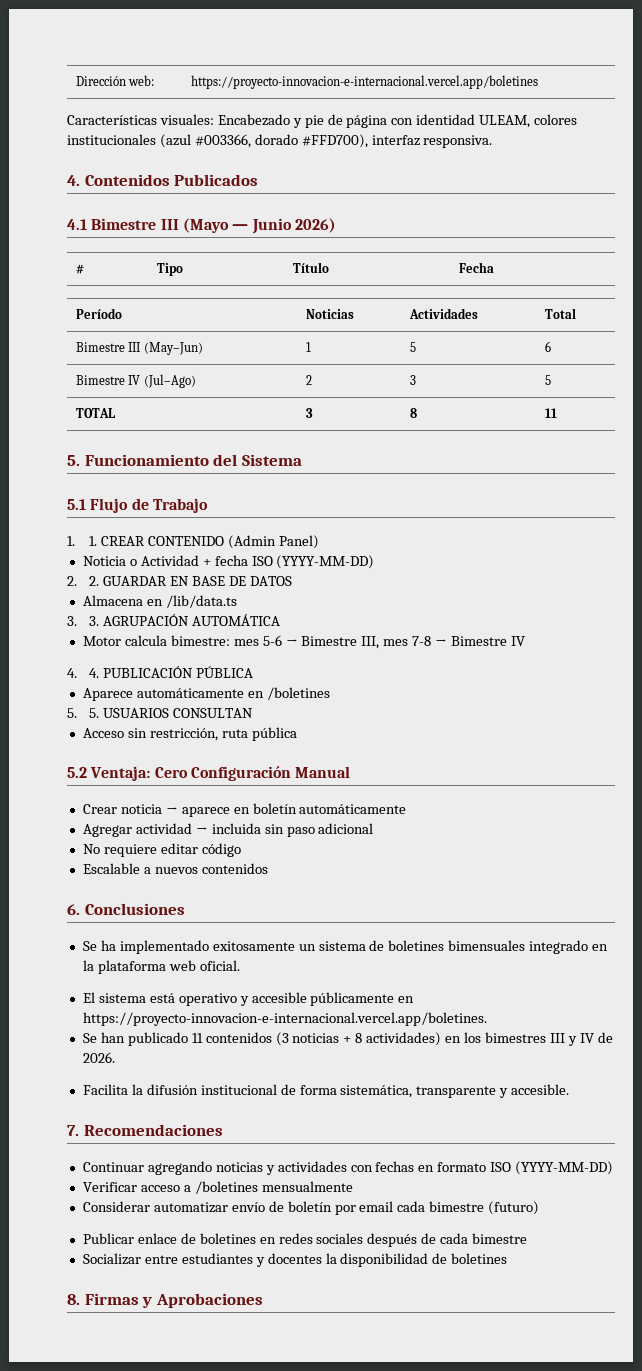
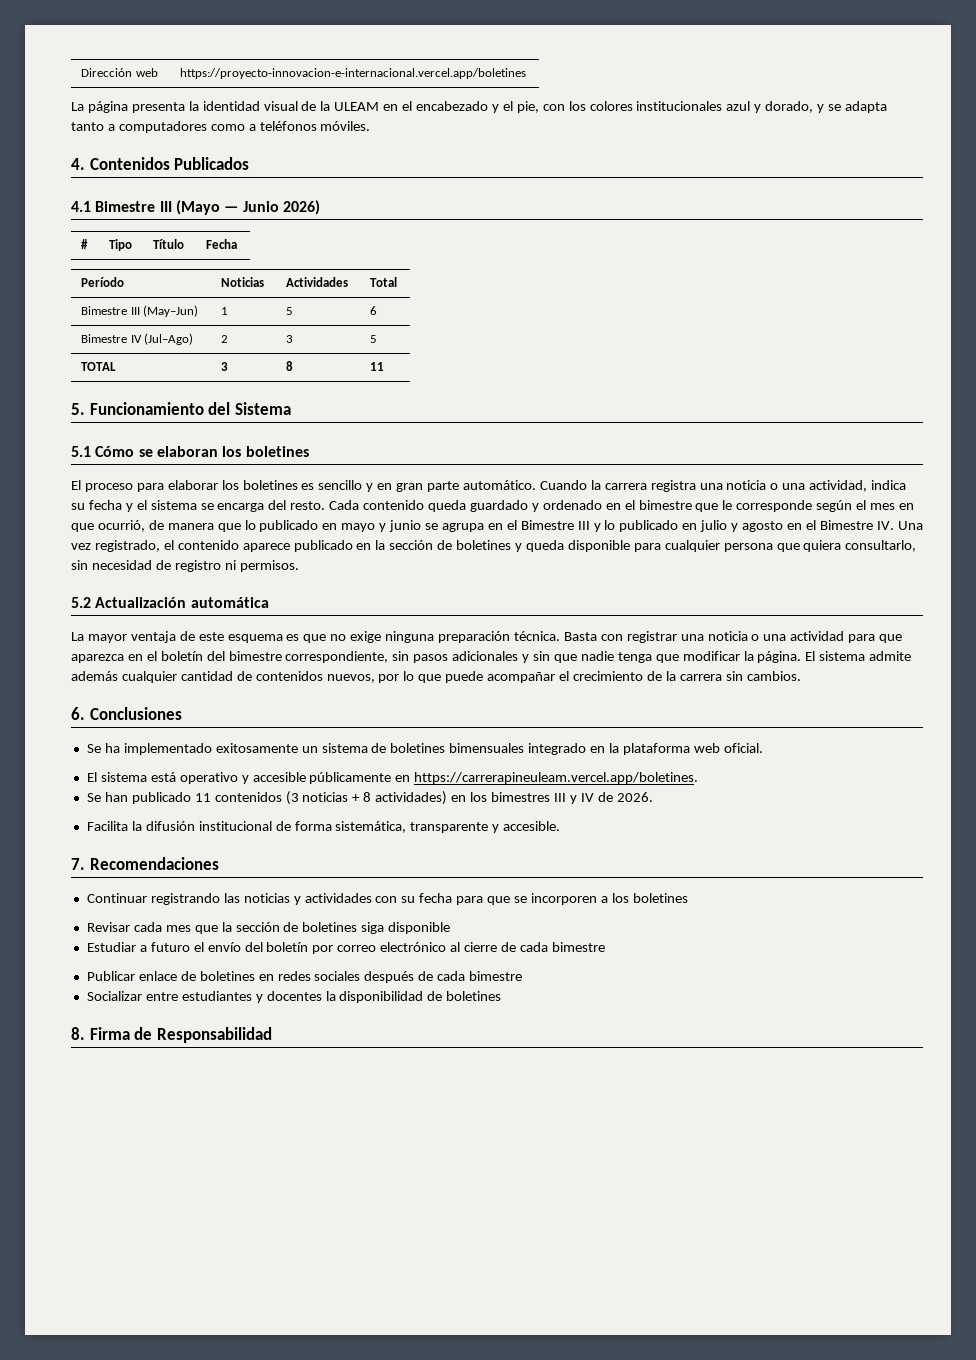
[128,75,155,86] web: -> [135,68,158,77] web
[67,114,578,128] [67,134,493,148] Características visuales: Encabezado y pie de página con identidad ULEAM, colores institucionales (azul #003366, dorado #FFD700), interfaz responsiva. -> [71,101,887,113] [71,121,371,133] La página presenta la identidad visual de la ULEAM en el encabezado y el pie, con los colores institucionales azul y dorado, y se adapta tanto a computadores como a teléfonos móviles.
[90,498,208,513] [67,535,319,549] [82,555,375,569] [67,576,292,586] [82,595,237,608] [67,614,281,626] [82,635,525,649] [67,666,254,678] [82,687,330,701] [67,708,254,718] [82,727,297,741] [67,766,351,781] [82,803,407,817] [82,823,374,837] [82,843,241,857] [82,863,268,874] Flujo de Trabajo // 1. 1. CREAR CONTENIDO (Admin Panel) // Noticia o Actividad + fecha ISO (YYYY-MM-DD) // 2. 2. GUARDAR EN BASE DE DATOS // Almacena en /lib/data.ts // 3. 3. AGRUPACIÓN AUTOMÁTICA // Motor calcula bimestre: mes 5-6 → Bimestre III, mes 7-8 → Bimestre IV // 4. 4. PUBLICACIÓN PÚBLICA // Aparece automáticamente en /boletines // 5. 5. USUARIOS CONSULTAN // Acceso sin restricción, ruta pública // 5.2 Ventaja: Cero Configuración Manual // Crear noticia → aparece en boletín automáticamente // Agregar actividad → incluida sin paso adicional // No requiere editar código // Escalable a nuevos contenidos -> [95,446,309,457] [71,480,907,492] [71,500,914,512] [71,520,923,532] [71,540,917,552] [71,560,299,572] [71,597,269,608] [71,631,903,643] [71,651,912,663] [71,671,801,683] Cómo se elaboran los boletines // El proceso para elaborar los boletines es sencillo y en gran parte automático. Cuando la carrera registra una noticia o una actividad, indica su fecha y el sistema se encarga del resto. Cada contenido queda guardado y ordenado en el bimestre que le corresponde según el mes en que ocurrió, de manera que lo publicado en mayo y junio se agrupa en el Bimestre III y lo publicado en julio y agosto en el Bimestre IV. Una vez registrado, el contenido aparece publicado en la sección de boletines y queda disponible para cualquier persona que quiera consultarlo, sin necesidad de registro ni permisos. // 5.2 Actualización automática // La mayor ventaja de este esquema es que no exige ninguna preparación técnica. Basta con registrar una noticia o una actividad para que aparezca en el boletín del bimestre correspondiente, sin pasos adicionales y sin que nadie tenga que modificar la página. El sistema admite además cualquier cantidad de contenidos nuevos, por lo que puede acompañar el crecimiento de la carrera sin cambios.
[82,1012,487,1026] https://proyecto-innovacion-e-internacional.vercel.app/boletines. -> [414,772,699,784] https://carrerapineuleam.vercel.app/boletines.
[147,1161,212,1175] agregando -> [150,893,240,905] registrando las
[375,1161,614,1175] [82,1181,353,1194] [82,1201,540,1215] fechas en formato ISO (YYYY-MM-DD) // Verificar acceso a /boletines mensualmente // Considerar automatizar envío de boletín por email cada bimestre (futuro) -> [401,893,688,905] [86,922,451,934] [86,942,605,954] su fecha para que se incorporen a los boletines // Revisar cada mes que la sección de boletines siga disponible // Estudiar a futuro el envío del boletín por correo electrónico al cierre de cada bimestre
[84,1293,263,1308] Firmas y Aprobaciones -> [89,1027,272,1043] Firma de Responsabilidad

